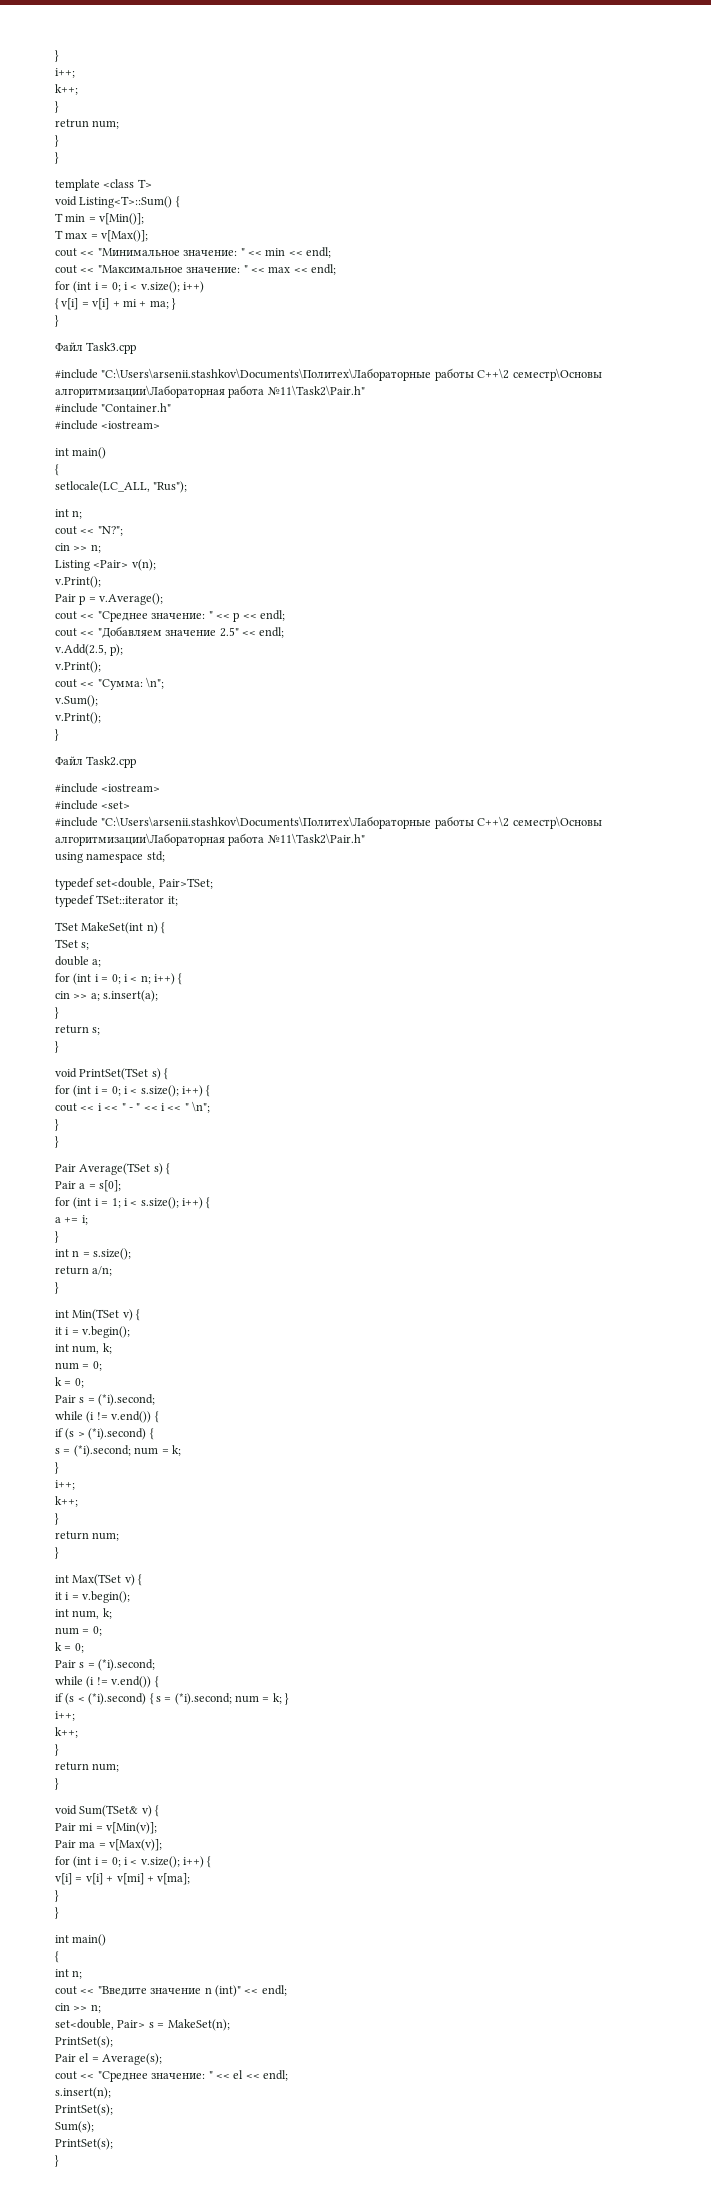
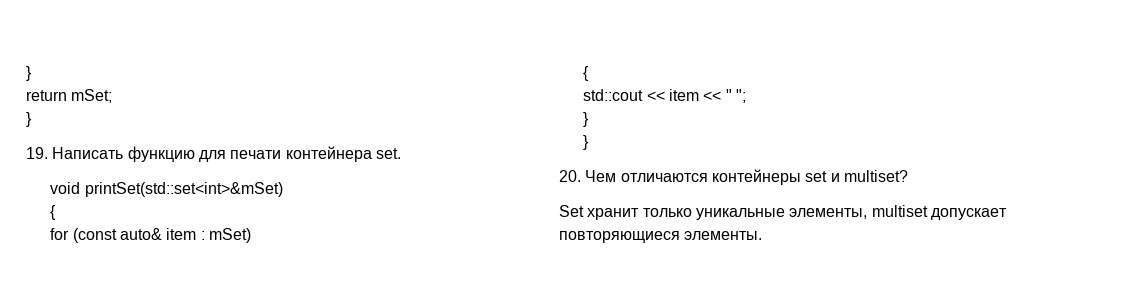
[55,50,59,62] [55,68,75,78] [55,84,78,95] [55,101,59,113] [55,119,120,129] [55,135,59,147] [55,152,59,164] [55,179,152,191] [55,196,180,208] [55,213,145,225] [55,230,149,242] [55,247,331,258] [55,264,336,275] [55,281,204,293] [55,298,176,310] [55,315,59,327] [55,342,137,354] [55,368,602,381] [55,385,365,398] [55,403,172,413] [55,420,161,430] [55,447,107,459] [55,464,59,476] [55,481,188,493] [55,509,83,519] [55,526,123,536] [55,543,101,553] [55,559,156,571] [55,576,101,588] [55,593,164,605] [55,610,285,622] [55,626,285,638] [55,644,124,656] [55,661,101,673] [55,677,165,690] [55,695,98,707] [55,712,101,724] [55,729,59,741] [55,756,137,768] [55,783,161,793] [55,800,131,810] [55,816,602,829] [55,833,365,846] [55,851,165,863] [55,878,213,890] [55,895,178,907] [55,922,166,934] [55,939,90,950] [55,956,102,967] [55,973,183,985] [55,990,159,1002] [55,1007,59,1019] [55,1025,101,1035] [55,1041,59,1053] [55,1068,169,1080] [55,1085,211,1097] [55,1101,211,1113] [55,1119,59,1131] [55,1136,59,1148] [55,1163,171,1175] [55,1180,122,1192] [55,1197,211,1209] [55,1215,88,1225] [55,1231,59,1243] [55,1248,132,1260] [55,1266,113,1276] [55,1282,59,1294] [55,1309,141,1321] [55,1326,131,1338] [55,1343,112,1354] [55,1361,102,1371] [55,1377,84,1388] [55,1394,156,1406] [55,1411,159,1423] [55,1428,154,1440] [55,1445,181,1457] [55,1462,59,1474] [55,1480,75,1490] [55,1496,78,1507] [55,1513,59,1525] [55,1531,120,1541] [55,1547,59,1559] [55,1574,143,1586] [55,1591,131,1603] [55,1608,112,1619] [55,1626,102,1636] [55,1642,84,1653] [55,1659,156,1671] [55,1676,159,1688] [55,1693,290,1705] [55,1711,75,1721] [55,1727,78,1738] [55,1744,59,1756] [55,1762,120,1772] [55,1778,59,1790] [55,1805,160,1817] [55,1822,158,1834] [55,1839,163,1851] [55,1856,212,1868] [55,1873,191,1885] [55,1890,59,1902] [55,1907,59,1919] [55,1934,107,1946] [55,1951,59,1963] [55,1969,83,1979] [55,1985,287,1997] [55,2003,101,2013] [55,2019,230,2031] [55,2036,113,2048] [55,2053,163,2065] [55,2070,288,2082] [55,2087,111,2099] [55,2104,113,2116] [55,2121,94,2133] [55,2138,113,2150] [55,2155,59,2167] } // i++; // k++; // } // retrun num; // } // } // template <class T> // void Listing<T>::Sum() { // T min = v[Min()]; // T max = v[Max()]; // cout << "Минимальное значение: " << min << endl; // cout << "Максимальное значение: " << max << endl; // for (int i = 0; i < v.size(); i++) // { v[i] = v[i] + mi + ma; } // } // Файл Task3.cpp // #include "C:\Users\arsenii.stashkov\Documents\Политех\Лабораторные работы C++\2 семестр\Основы алгоритмизации\Лабораторная работа №11\Task2\Pair.h" // #include "Container.h" // #include <iostream> // int main() // { // setlocale(LC_ALL, "Rus"); // int n; // cout << "N?"; // cin >> n; // Listing <Pair> v(n); // v.Print(); // Pair p = v.Average(); // cout << "Среднее значение: " << p << endl; // cout << "Добавляем значение 2.5" << endl; // v.Add(2.5, p); // v.Print(); // cout << "Сумма: \n"; // v.Sum(); // v.Print(); // } // Файл Task2.cpp // #include <iostream> // #include <set> // #include "C:\Users\arsenii.stashkov\Documents\Политех\Лабораторные работы C++\2 семестр\Основы алгоритмизации\Лабораторная работа №11\Task2\Pair.h" // using namespace std; // typedef set<double, Pair>TSet; // typedef TSet::iterator it; // TSet MakeSet(int n) { // TSet s; // double a; // for (int i = 0; i < n; i++) { // cin >> a; s.insert(a); // } // return s; // } // void PrintSet(TSet s) { // for (int i = 0; i < s.size(); i++) { // cout << i << " - " << i << " \n"; // } // } // Pair Average(TSet s) { // Pair a = s[0]; // for (int i = 1; i < s.size(); i++) { // a += i; // } // int n = s.size(); // return a/n; // } // int Min(TSet v) { // it i = v.begin(); // int num, k; // num = 0; // k = 0; // Pair s = (*i).second; // while (i != v.end()) { // if (s > (*i).second) { // s = (*i).second; num = k; // } // i++; // k++; // } // return num; // } // int Max(TSet v) { // it i = v.begin(); // int num, k; // num = 0; // k = 0; // Pair s = (*i).second; // while (i != v.end()) { // if (s < (*i).second) { s = (*i).second; num = k; } // i++; // k++; // } // return num; // } // void Sum(TSet& v) { // Pair mi = v[Min(v)]; // Pair ma = v[Max(v)]; // for (int i = 0; i < v.size(); i++) { // v[i] = v[i] + v[mi] + v[ma]; // } // } // int main() // { // int n; // cout << "Введите значение n (int)" << endl; // cin >> n; // set<double, Pair> s = MakeSet(n); // PrintSet(s); // Pair el = Average(s); // cout << "Среднее значение: " << el << endl; // s.insert(n); // PrintSet(s); // Sum(s); // PrintSet(s); // } -> [26,66,32,81] [26,89,113,103] [26,112,32,127] [26,146,401,162] [50,182,283,197] [50,205,57,220] [50,228,251,243] [583,66,590,81] [583,89,746,103] [583,112,590,127] [583,135,590,150] [559,169,908,185] [559,205,1007,220] [559,231,763,243] } // return mSet; // } // 19. Написать функцию для печати контейнера set. // void printSet(std::set<int>&mSet) // { // for (const auto& item : mSet) // { // std::cout << item << " "; // } // } // 20. Чем отличаются контейнеры set и multiset? // Set хранит только уникальные элементы, multiset допускает повторяющиеся элементы.

